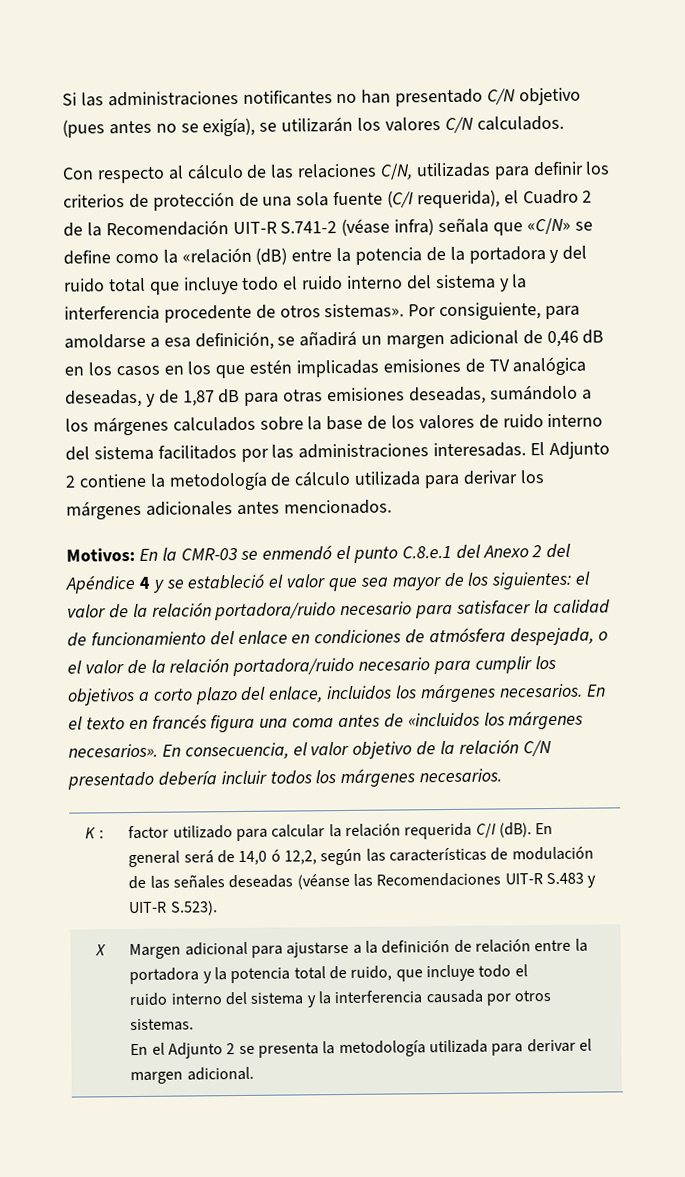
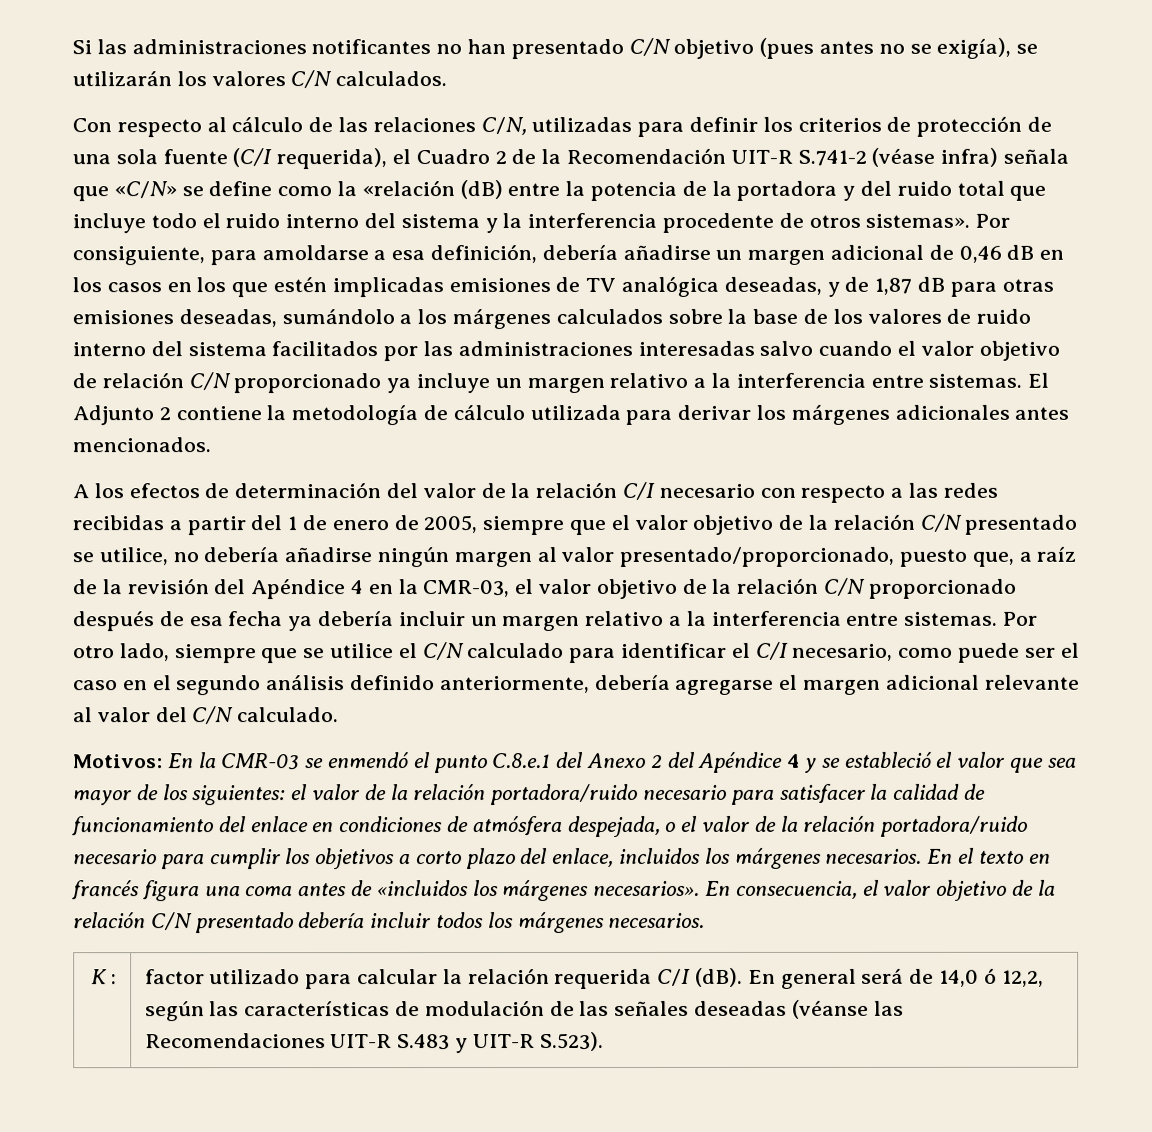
[277,330,358,347] se añadirá -> [541,244,711,261] debería añadirse
[433,442,527,458] interesadas. -> [637,340,1060,361] [72,372,1023,394] interesadas salvo cuando el valor objetivo de relación C/N proporcionado ya incluye un margen relativo a la interferencia entre sistemas.
(392, 507) none -> [72,481,998,503] [72,513,1078,536] [72,546,1077,568] [73,577,1017,600] [73,610,1039,632] [73,641,1080,664] [73,674,1080,696] [73,706,340,725] // A los efectos de determinación del valor de la relación C/I necesario con respecto a las redes recibidas a partir del 1 de enero de 2005, siempre que el valor objetivo de la relación C/N presentado se utilice, no debería añadirse ningún margen al valor presentado/proporcionado, puesto que, a raíz de la revisión del Apéndice 4 en la CMR-03, el valor objetivo de la relación C/N proporcionado después de esa fecha ya debería incluir un margen relativo a la interferencia entre sistemas. Por otro lado, siempre que se utilice el C/N calculado para identificar el C/I necesario, como puede ser el caso en el segundo análisis definido anteriormente, debería agregarse el margen adicional relevante al valor del C/N calculado.
[94,944,106,956] [129,938,588,960] [129,964,528,985] [129,989,552,1008] [130,1018,195,1032] [130,1038,592,1059] [130,1066,254,1085] // X | Margen adicional para ajustarse a la definición de relación entre la portadora y la potencia total de ruido, que incluye todo el // ruido interno del sistema y la interferencia causada por otros sistemas. // En el Adjunto 2 se presenta la metodología utilizada para derivar el margen adicional. -> (604, 1041) none

